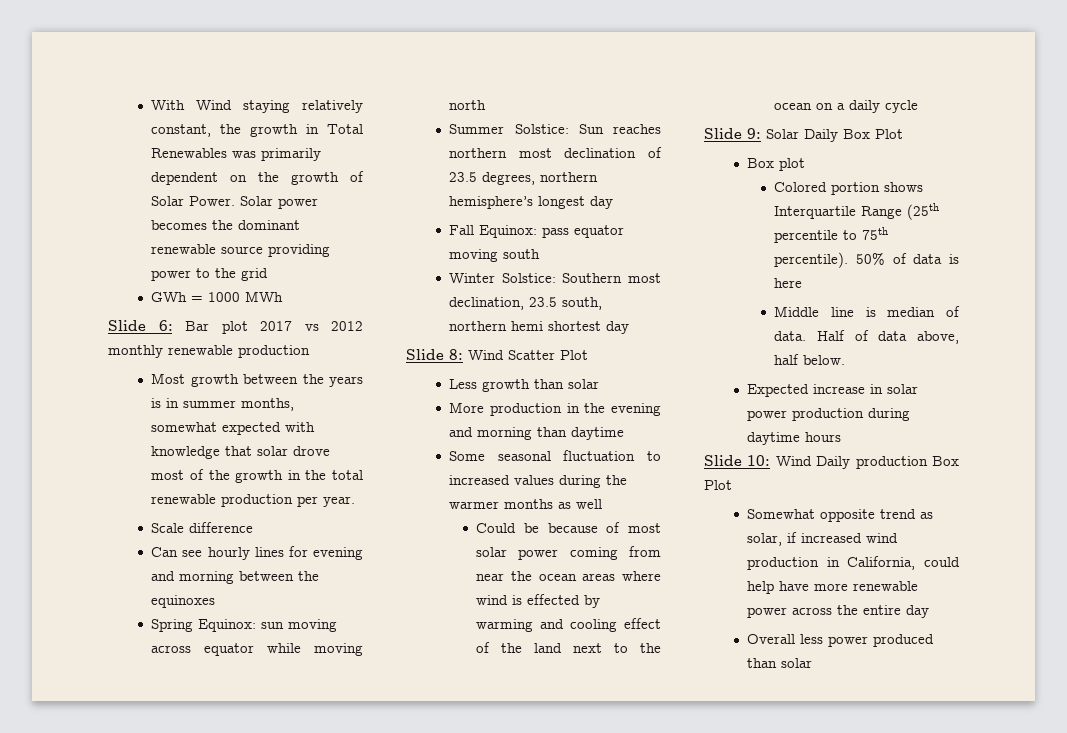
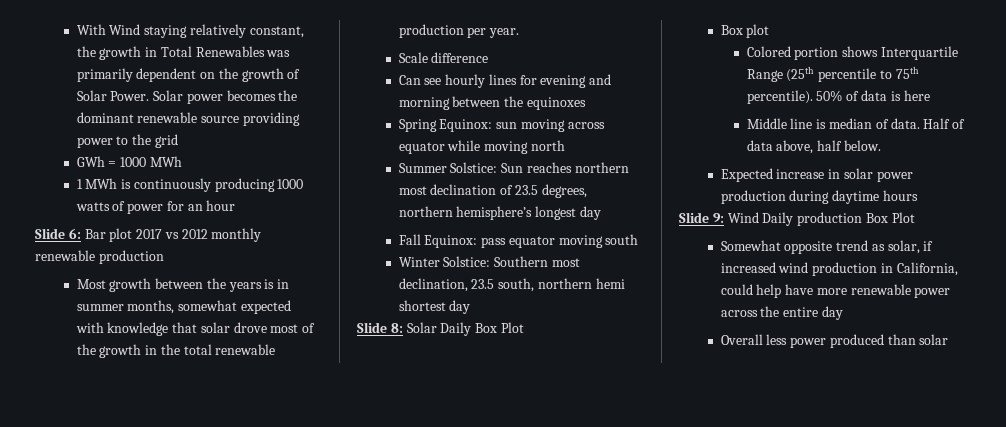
(284, 296) none -> [76,178,304,192] [75,200,236,214] // 1 MWh is continuously producing 1000 watts of power for an hour
[468,350,588,360] [449,379,600,392] [449,402,661,416] [449,427,625,440] [449,450,661,461] [449,475,628,488] [449,499,603,509] [476,522,661,533] [476,546,661,560] [476,571,661,581] [476,594,601,608] [476,618,661,632] [476,642,661,653] [774,100,919,113] [704,128,761,139] Wind Scatter Plot // Less growth than solar // More production in the evening and morning than daytime // Some seasonal fluctuation to increased values during the warmer months as well // Could be because of most solar power coming from near the ocean areas where wind is effected by warming and cooling effect of the land next to the ocean on a daily cycle // Slide 9: -> (403, 328) none
[747,455,771,466] 10: -> [712,213,724,223] 9:

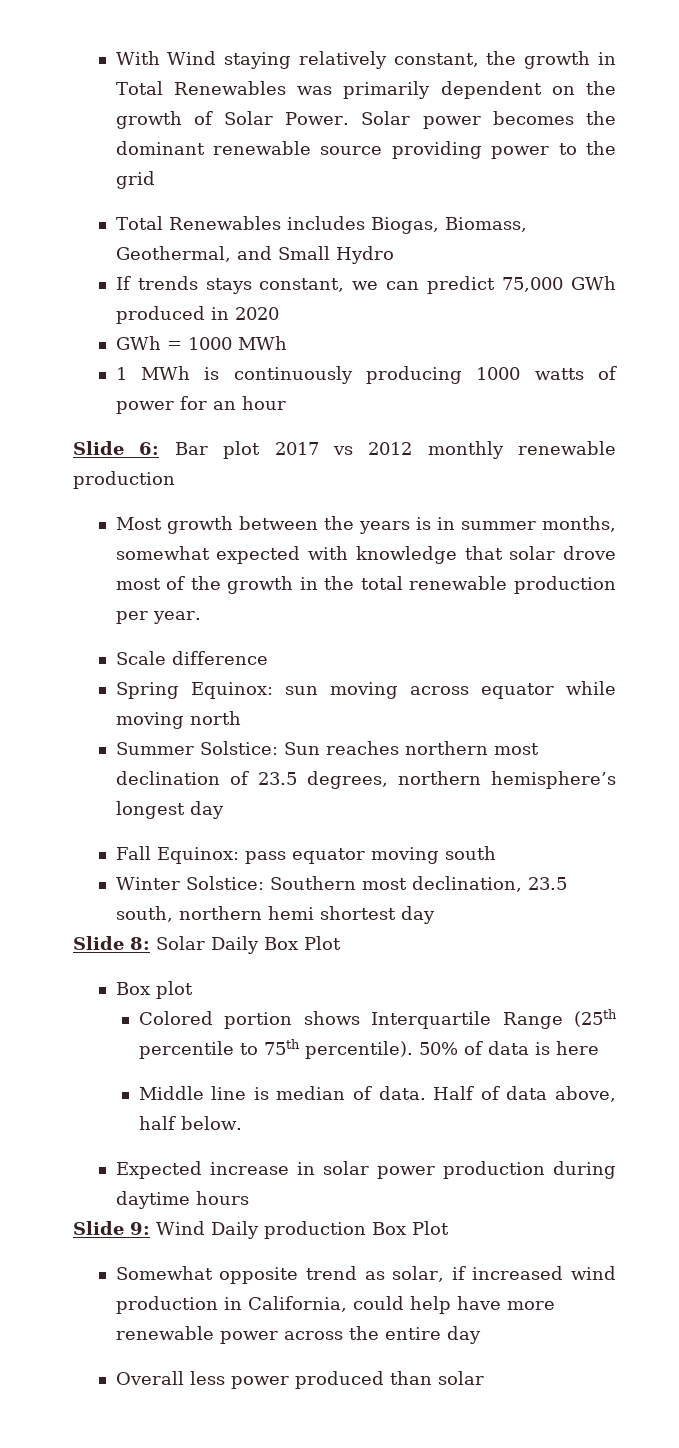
(178, 141) none -> [115,216,527,234] [115,246,394,264] [115,276,616,294] [115,306,279,324] // Total Renewables includes Biogas, Biomass, Geothermal, and Small Hydro // If trends stays constant, we can predict 75,000 GWh produced in 2020
[398,74,612,88] [398,96,586,110] // Can see hourly lines for evening and morning between the equinoxes -> (268, 658) none

